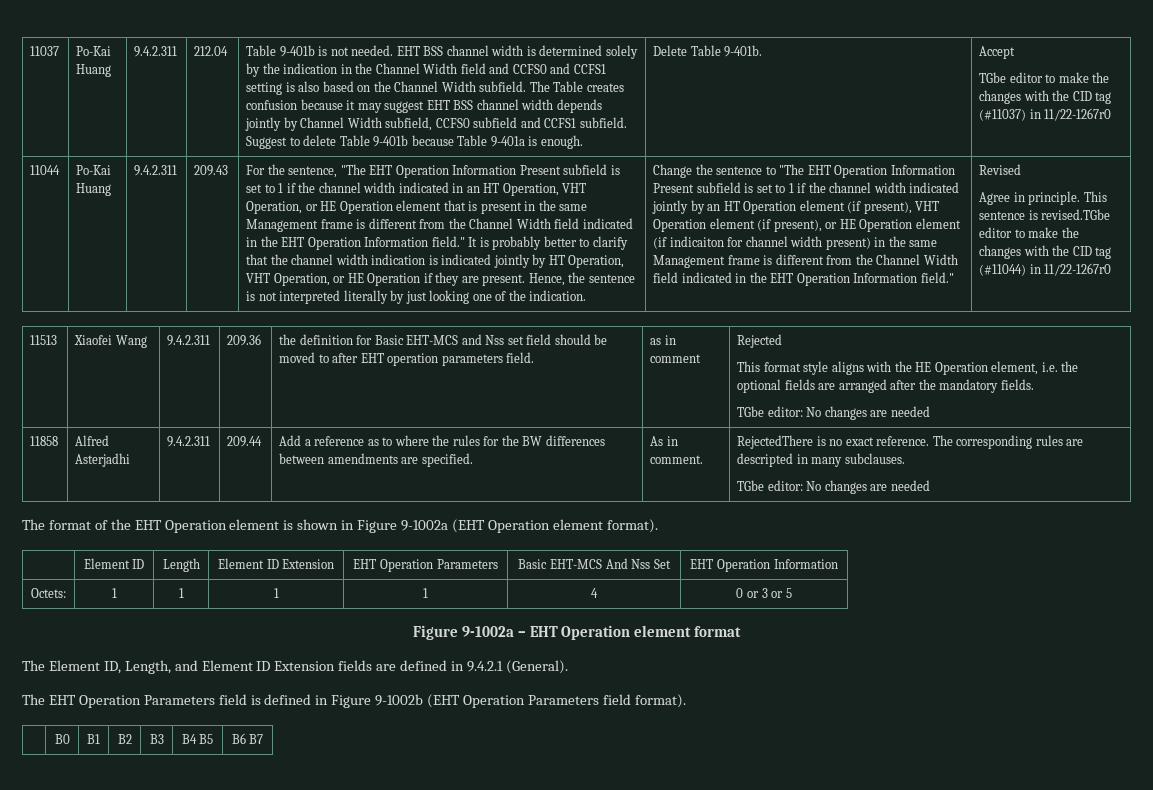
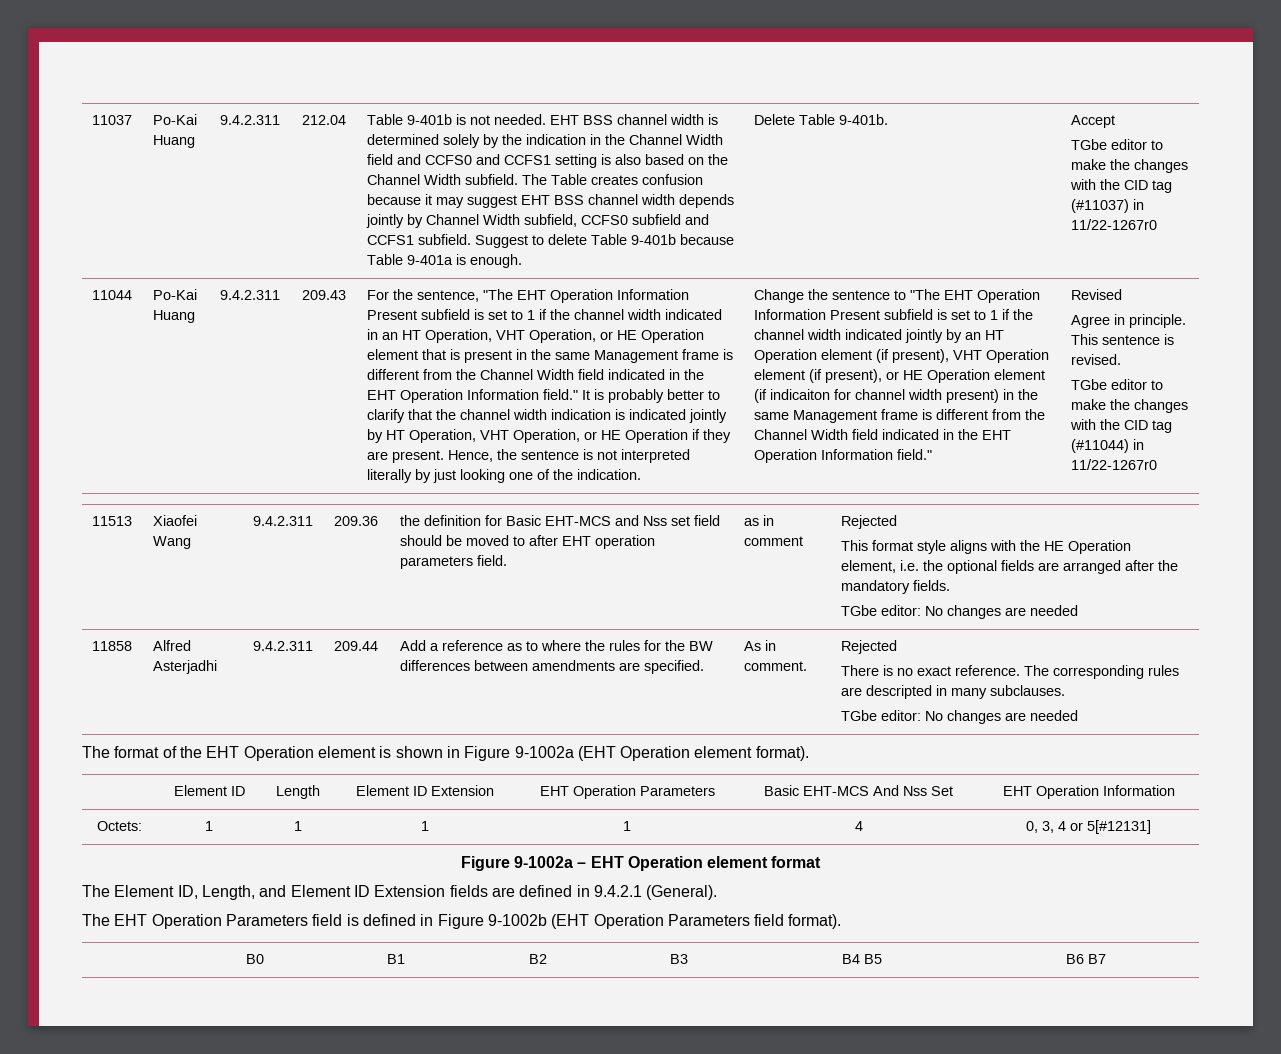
[1041,209,1111,220] revised.TGbe -> [1071,354,1122,365] [1071,379,1108,390] revised. // TGbe
[737,435,814,449] RejectedThere -> [841,640,898,654] [841,665,880,676] Rejected // There
[736,588,792,598] 0 or 3 or 5 -> [1026,820,1151,834] 0, 3, 4 or 5[#12131]

